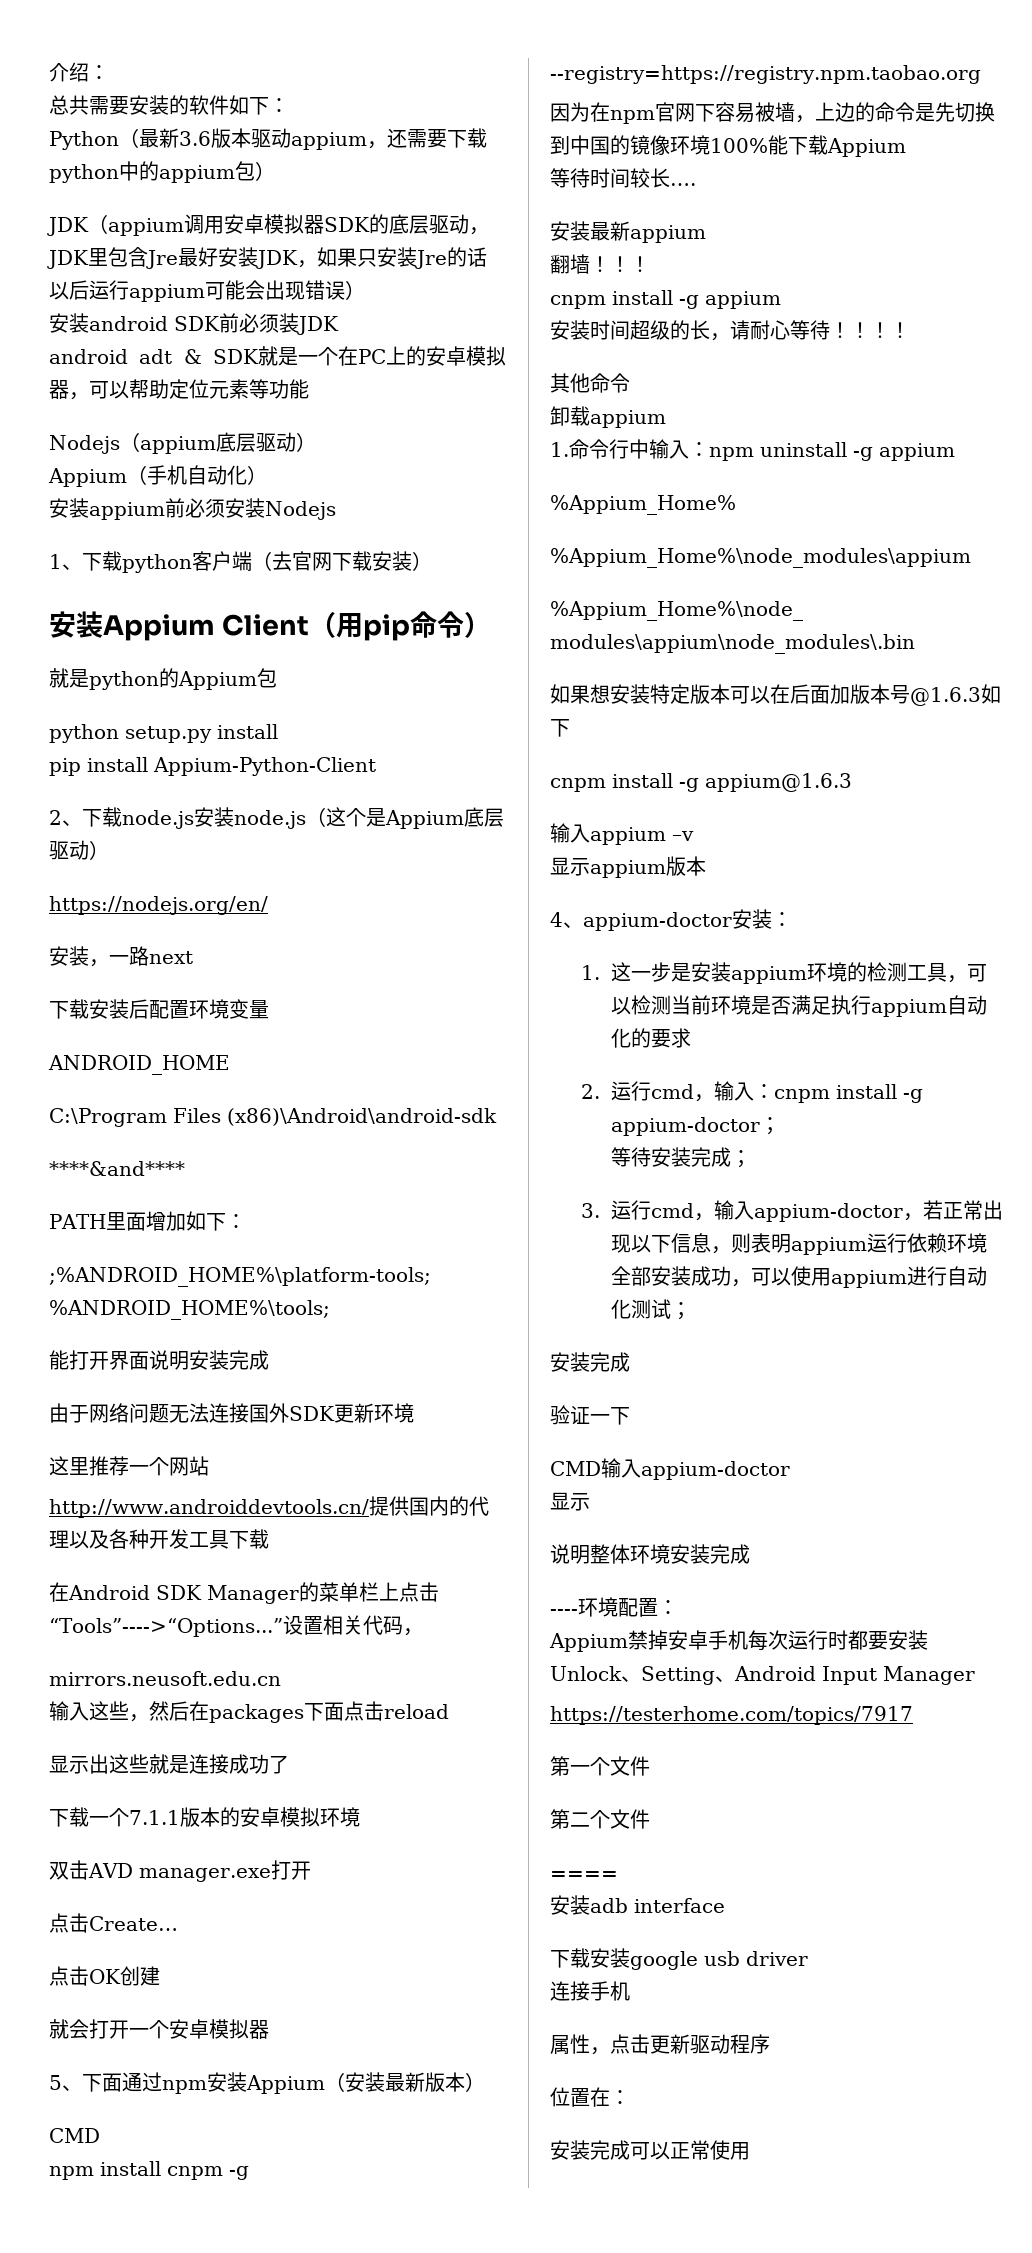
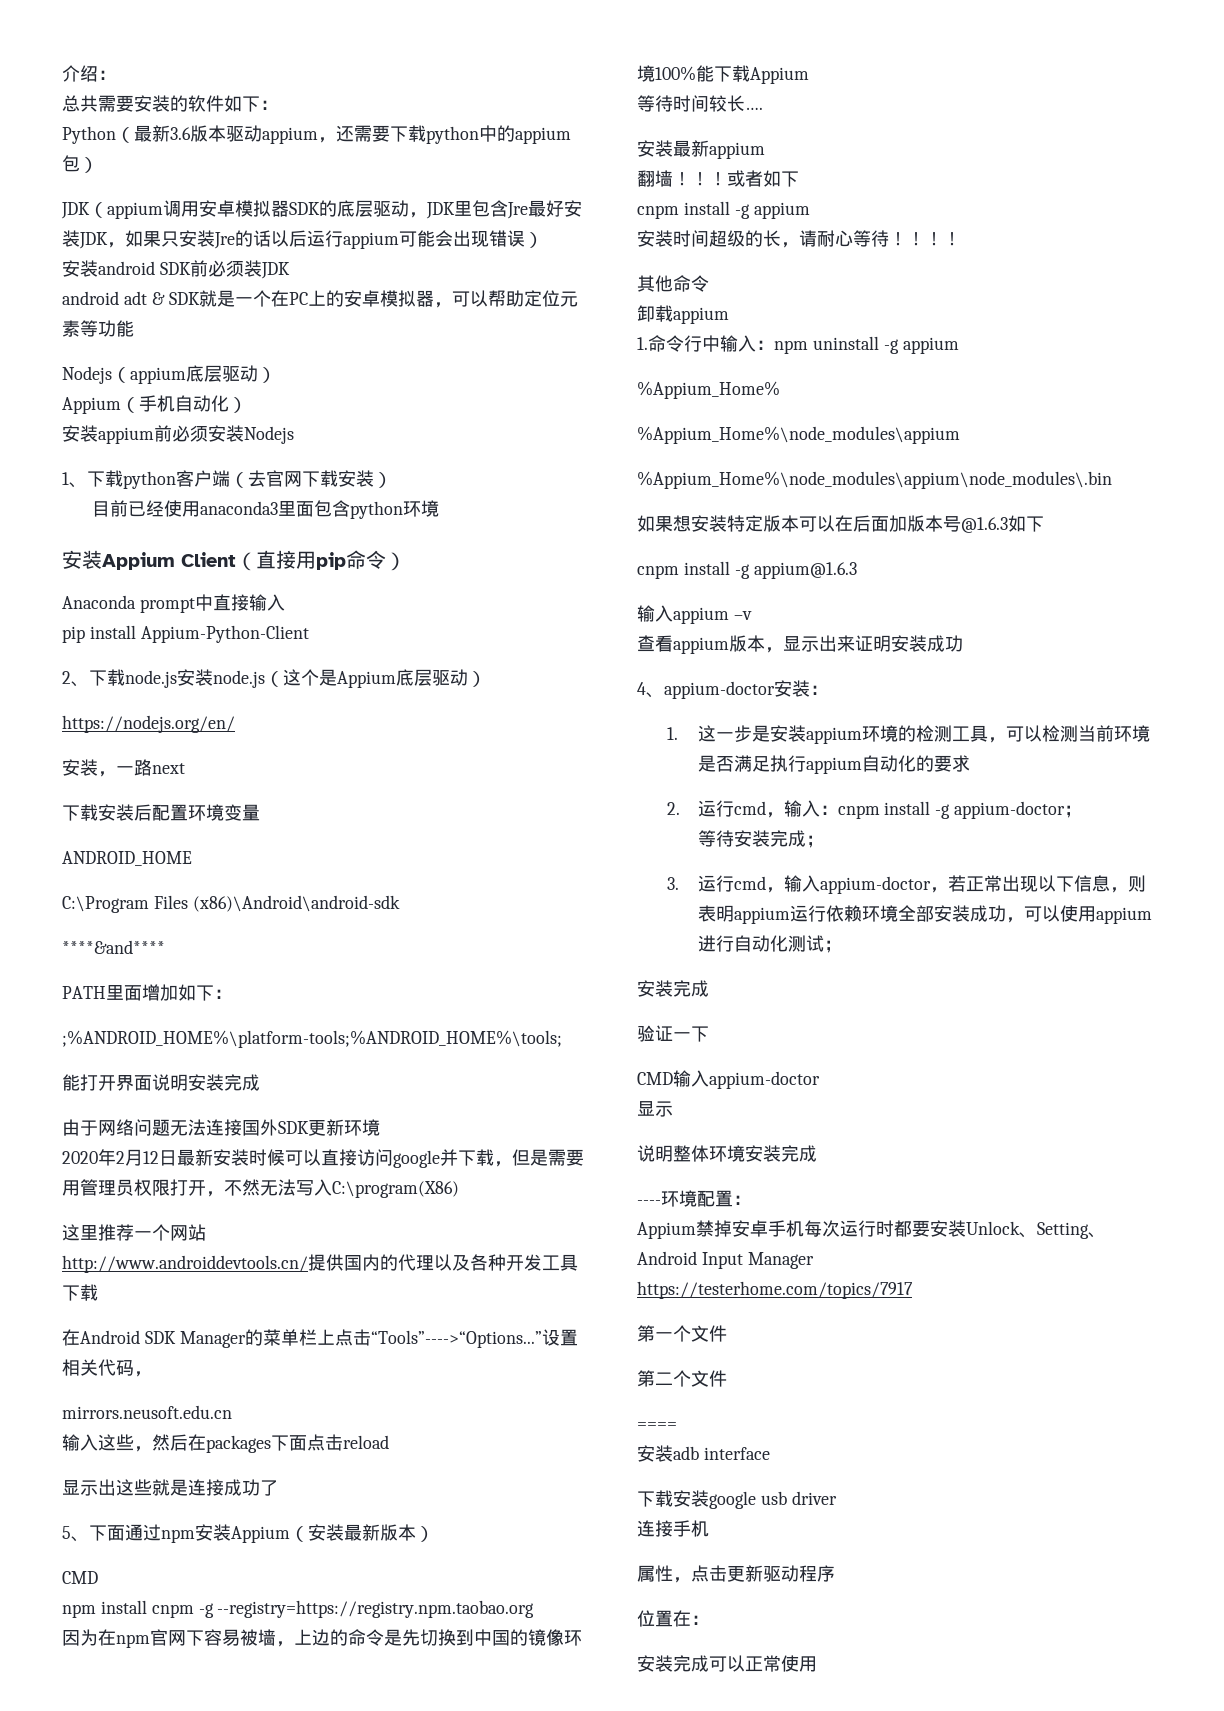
(432, 561) none -> [92,500,440,519] // 目前已经使用anaconda3里面包含python环境
(337, 625) none -> [256,550,296,569] 直接
[49,668,277,690] [49,724,278,743] 就是python的Appium包 // python setup.py install -> [62,594,285,613] Anaconda prompt中直接输入
(414, 1413) none -> [62,1149,584,1168] [62,1179,459,1198] // 2020年2月12日最新安装时候可以直接访问google并下载，但是需要用管理员权限打开，不然无法写入C:\program(X86)
[49,1807,360,1827] [49,1860,311,1882] [49,1913,178,1933] [49,1966,160,1986] [49,2019,269,2039] // 下载一个7.1.1版本的安卓模拟环境 // 双击AVD manager.exe打开 // 点击Create… // 点击OK创建 // 就会打开一个安卓模拟器 -> (278, 1488) none
(650, 264) none -> [727,170,799,187] 或者如下
[550,857,590,876] 显示 -> [637,635,673,652] 查看
(706, 866) none -> [765,635,963,653] ，显示出来证明安装成功

